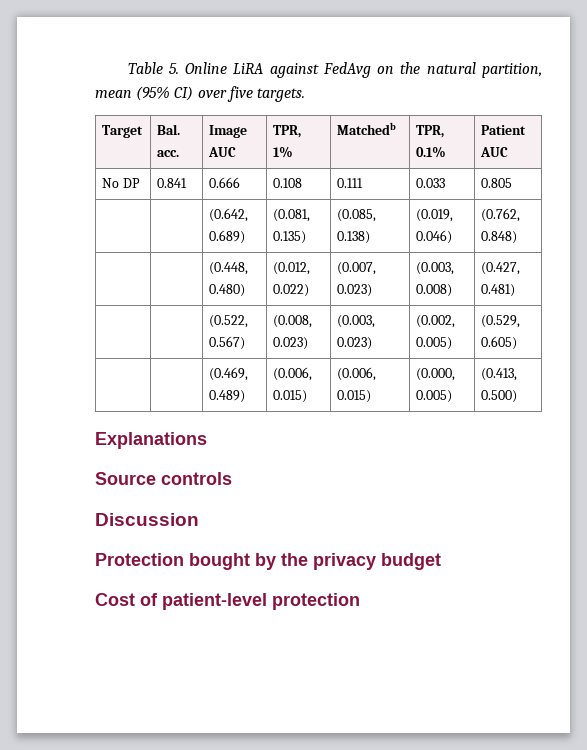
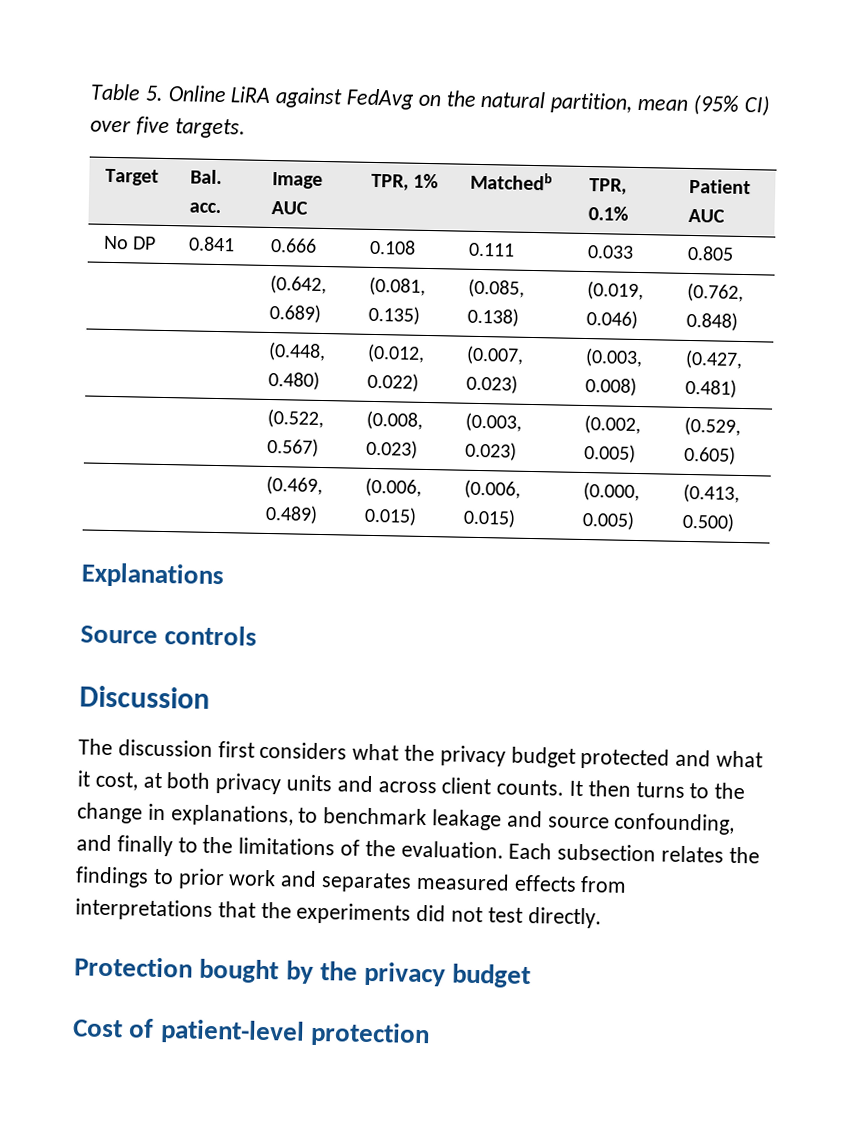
(199, 519) none -> [78,738,764,770] [77,770,746,800] [77,802,736,835] [76,834,760,864] [75,866,628,893] [75,898,602,929] // The discussion first considers what the privacy budget protected and what it cost, at both privacy units and across client counts. It then turns to the change in explanations, to benchmark leakage and source confounding, and finally to the limitations of the evaluation. Each subsection relates the findings to prior work and separates measured effects from interpretations that the experiments did not test directly.

